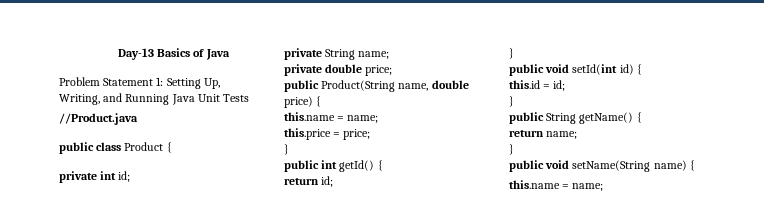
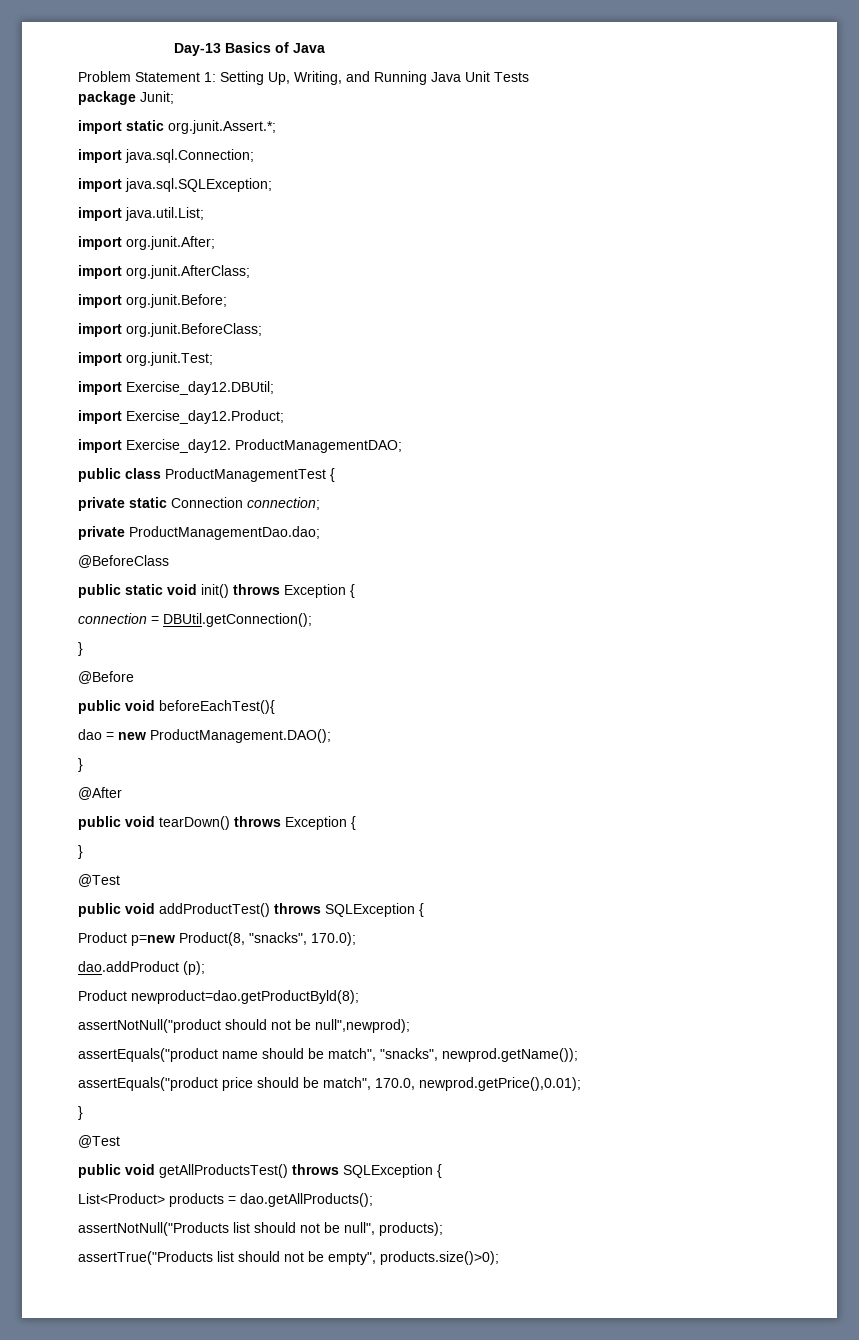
[59,113,138,125] //Product.java -> [78,91,174,105] [78,120,276,134] [78,149,254,163] [78,178,272,192] [78,207,204,221] [78,236,215,250] [78,265,250,279] [78,294,227,308] [78,323,262,337] [78,352,213,366] [78,381,274,395] [78,410,284,424] [78,439,402,453] package Junit; // import static org.junit.Assert.*; // import java.sql.Connection; // import java.sql.SQLException; // import java.util.List; // import org.junit.After; // import org.junit.AfterClass; // import org.junit.Before; // import org.junit.BeforeClass; // import org.junit.Test; // import Exercise_day12.DBUtil; // import Exercise_day12.Product; // import Exercise_day12. ProductManagementDAO;
[124,142,164,151] Product -> [165,468,326,482] ProductManagementTest
[100,171,131,182] [284,48,390,60] [284,64,393,76] [284,80,469,92] [284,96,322,108] [284,112,379,123] [284,128,371,140] [284,144,289,155] [284,160,383,172] [284,176,334,187] [509,48,514,59] [509,64,642,76] [509,80,566,91] [509,96,514,107] [509,112,642,124] [509,130,578,139] [509,144,514,155] [509,160,695,172] [509,180,604,191] int id; // private String name; // private double price; // public Product(String name, double price) { // this.name = name; // this.price = price; // } // public int getId() { // return id; // } // public void setId(int id) { // this.id = id; // } // public String getName() { // return name; // } // public void setName(String name) { // this.name = name; -> [129,497,320,510] [78,526,320,540] [78,555,169,568] [78,584,355,598] [78,613,312,627] [78,642,83,656] [78,671,134,684] [78,700,275,714] [78,729,331,743] [78,758,83,772] [78,787,122,800] [78,816,356,830] [78,845,83,859] [78,874,120,887] [78,903,424,917] [78,932,356,946] [78,961,205,975] [78,990,359,1004] [78,1019,410,1033] [78,1048,578,1062] [78,1077,581,1091] [78,1106,83,1120] [78,1135,120,1148] [78,1164,442,1178] [78,1193,373,1207] [78,1222,443,1236] [78,1251,499,1265] static Connection connection; // private ProductManagementDao.dao; // @BeforeClass // public static void init() throws Exception { // connection = DBUtil.getConnection(); // } // @Before // public void beforeEachTest(){ // dao = new ProductManagement.DAO(); // } // @After // public void tearDown() throws Exception { // } // @Test // public void addProductTest() throws SQLException { // Product p=new Product(8, "snacks", 170.0); // dao.addProduct (p); // Product newproduct=dao.getProductByld(8); // assertNotNull("product should not be null",newprod); // assertEquals("product name should be match", "snacks", newprod.getName()); // assertEquals("product price should be match", 170.0, newprod.getPrice(),0.01); // } // @Test // public void getAllProductsTest() throws SQLException { // List<Product> products = dao.getAllProducts(); // assertNotNull("Products list should not be null", products); // assertTrue("Products list should not be empty", products.size()>0);

